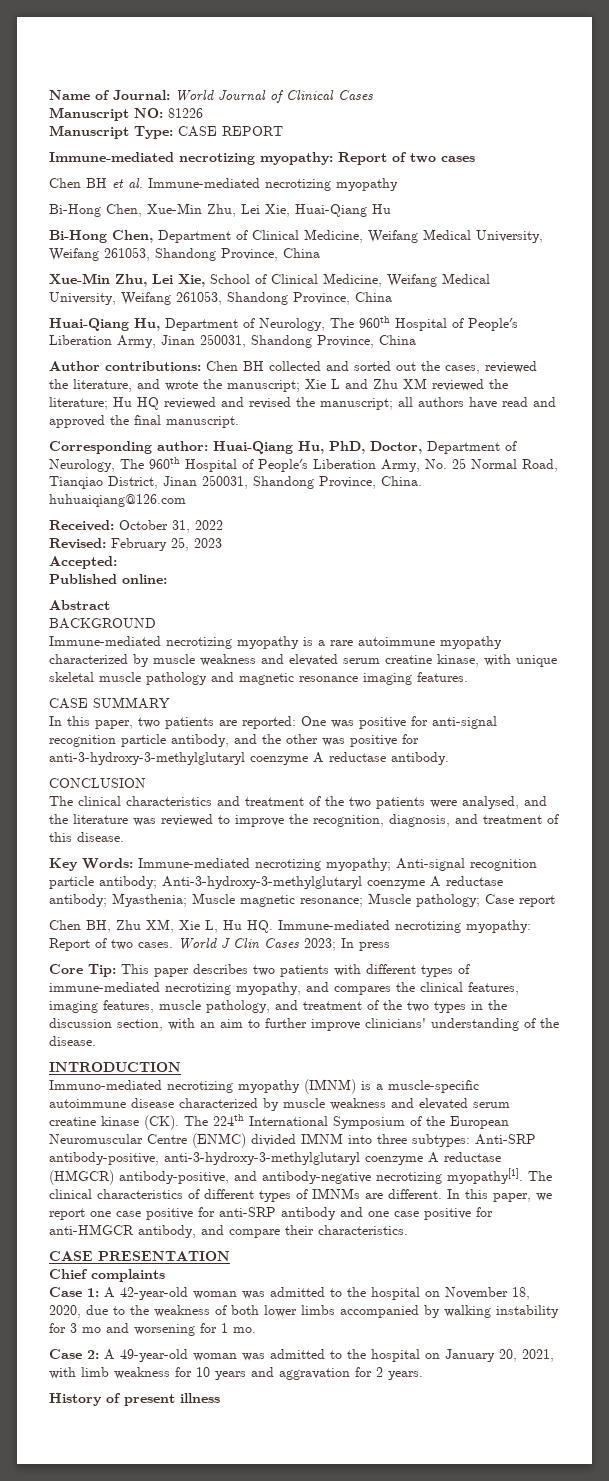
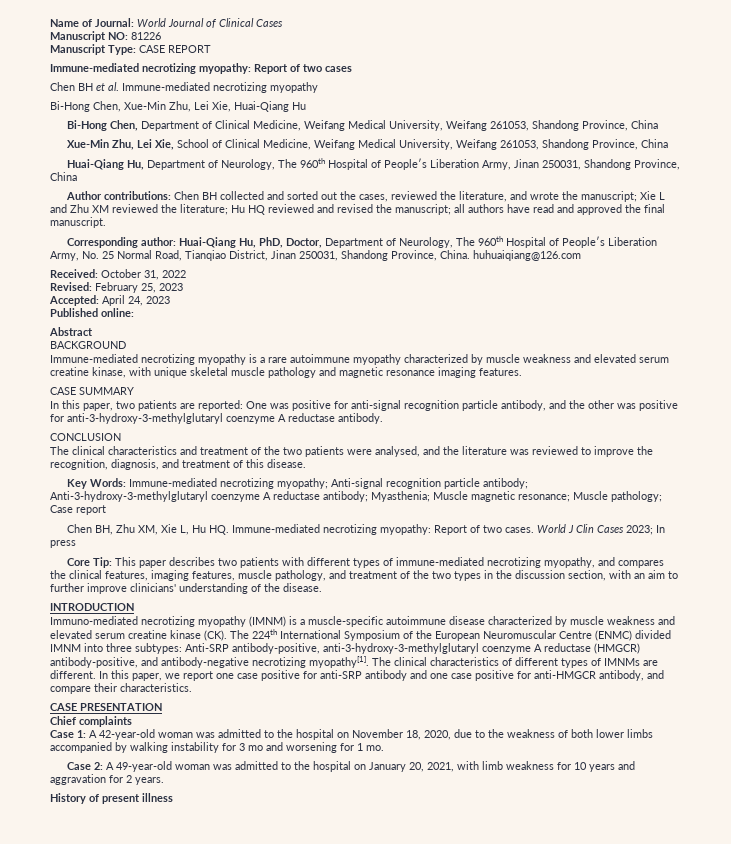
(117, 562) none -> [102,295,170,306] April 24, 2023

